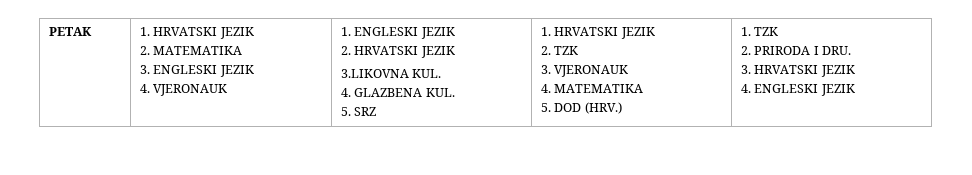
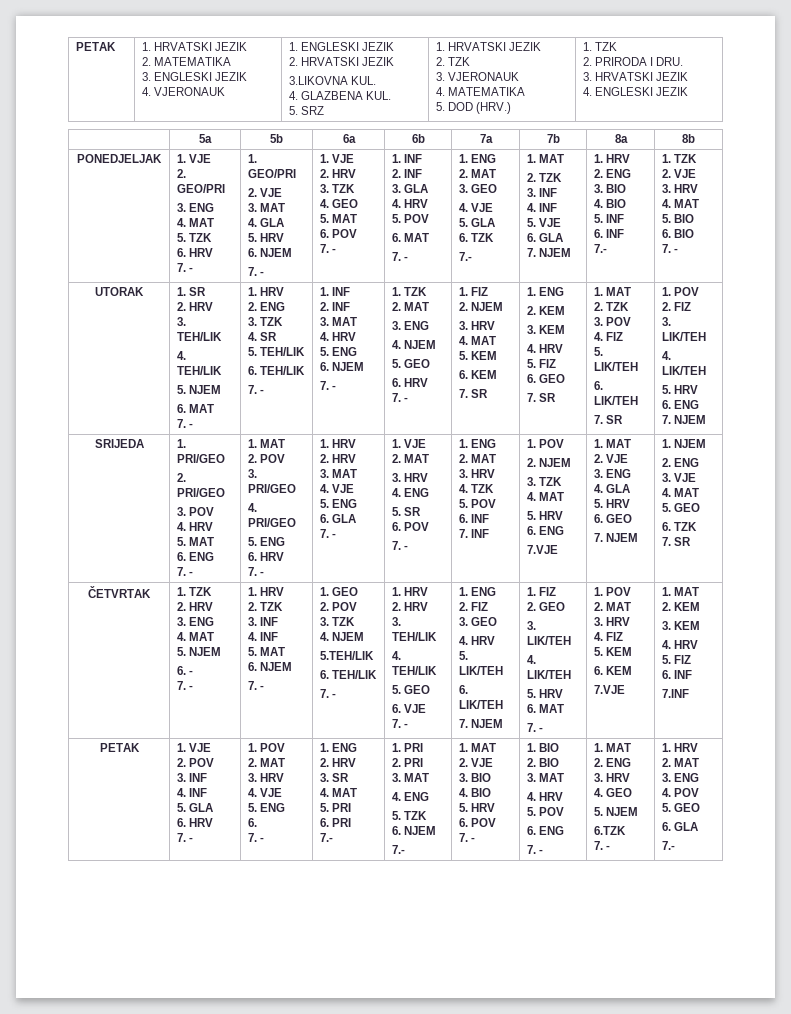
(855, 90) none -> [199,134,212,143] [270,134,283,143] [342,134,356,143] [411,134,425,143] [479,134,493,143] [546,134,560,143] [614,134,628,143] [682,134,695,143] [77,154,162,163] [177,154,212,163] [177,169,187,178] [177,184,226,193] [177,203,215,212] [177,218,215,227] [177,233,213,242] [177,248,214,257] [177,263,194,272] [248,154,258,163] [248,169,297,178] [248,188,283,197] [248,203,286,212] [248,218,285,227] [248,233,285,242] [248,248,293,257] [248,267,265,276] [320,154,355,163] [320,169,357,178] [320,184,356,193] [320,199,359,208] [320,214,358,223] [320,229,358,238] [320,244,337,253] [392,154,423,163] [392,169,423,178] [392,184,429,193] [392,199,429,208] [392,214,430,223] [392,233,430,242] [392,252,409,261] [459,154,497,163] [459,169,497,178] [459,184,498,193] [459,203,494,212] [459,218,496,227] [459,233,495,242] [459,252,473,261] [527,154,565,163] [527,173,563,182] [527,188,558,197] [527,203,558,212] [527,218,562,227] [527,233,564,242] [527,248,572,257] [594,154,631,163] [594,169,632,178] [594,184,627,193] [594,199,627,208] [594,214,625,223] [594,229,625,238] [594,244,608,253] [662,154,698,163] [662,169,697,178] [662,184,699,193] [662,199,700,208] [662,214,695,223] [662,229,695,238] [662,244,679,253] [95,287,144,296] [177,287,207,296] [177,302,214,311] [177,317,187,326] [177,332,223,341] [177,351,187,360] [177,366,223,375] [177,385,222,394] [177,404,215,413] [177,419,194,428] [248,287,285,296] [248,302,286,311] [248,317,284,326] [248,332,278,341] [248,347,306,356] [248,366,306,375] [248,385,265,394] [320,287,351,296] [320,302,351,311] [320,317,358,326] [320,332,357,341] [320,347,358,356] [320,362,365,371] [320,381,337,390] [392,287,428,296] [392,302,430,311] [392,321,430,330] [392,340,437,349] [392,359,431,368] [392,378,429,387] [392,393,409,402] [459,287,489,296] [459,302,504,311] [459,321,496,330] [459,336,497,345] [459,351,498,360] [459,370,498,379] [459,389,489,398] [527,287,565,296] [527,306,566,315] [527,325,566,334] [527,344,564,353] [527,359,557,368] [527,374,566,383] [527,393,557,402] [594,287,632,296] [594,302,630,311] [594,317,632,326] [594,332,624,341] [594,347,604,356] [594,362,639,371] [594,381,604,390] [594,396,639,405] [594,415,624,424] [662,287,700,296] [662,302,692,311] [662,317,672,326] [662,332,707,341] [662,351,672,360] [662,366,707,375] [662,385,699,394] [662,400,700,409] [662,415,707,424] [94,439,144,448] [177,439,187,448] [177,454,226,463] [177,473,187,482] [177,488,226,497] [177,507,215,516] [177,522,214,531] [177,537,215,546] [177,552,215,561] [177,567,194,576] [248,439,286,448] [248,454,286,463] [248,469,258,478] [248,484,297,493] [248,503,258,512] [248,518,297,527] [248,537,286,546] [248,552,285,561] [248,567,265,576] [320,439,357,448] [320,454,357,463] [320,469,358,478] [320,484,355,493] [320,499,358,508] [320,514,357,523] [320,529,337,538] [392,439,427,448] [392,454,430,463] [392,473,429,482] [392,488,430,497] [392,507,422,516] [392,522,430,531] [392,541,409,550] [459,439,497,448] [459,454,497,463] [459,469,496,478] [459,484,495,493] [459,499,497,508] [459,514,490,523] [459,529,490,538] [527,439,565,448] [527,458,572,467] [527,477,563,486] [527,492,565,501] [527,511,564,520] [527,526,565,535] [527,545,559,554] [594,439,632,448] [594,454,629,463] [594,469,632,478] [594,484,631,493] [594,499,631,508] [594,514,633,523] [594,533,639,542] [662,439,707,448] [662,458,700,467] [662,473,697,482] [662,488,700,497] [662,503,701,512] [662,522,698,531] [662,537,692,546] [88,586,151,598] [177,587,213,596] [177,602,214,611] [177,617,215,626] [177,632,215,641] [177,647,222,656] [177,666,194,675] [177,681,194,690] [248,587,285,596] [248,602,284,611] [248,617,279,626] [248,632,279,641] [248,647,286,656] [248,662,293,671] [248,681,265,690] [320,587,359,596] [320,602,358,611] [320,617,356,626] [320,632,365,641] [320,651,375,660] [320,670,378,679] [320,689,337,698] [392,587,429,596] [392,602,429,611] [392,617,402,626] [392,632,438,641] [392,651,402,660] [392,666,438,675] [392,685,431,694] [392,704,427,713] [392,719,409,728] [459,587,497,596] [459,602,489,611] [459,617,498,626] [459,636,496,645] [459,651,469,660] [459,666,504,675] [459,685,469,694] [459,700,504,709] [459,719,504,728] [527,587,557,596] [527,602,566,611] [527,621,537,630] [527,636,572,645] [527,655,537,664] [527,670,572,679] [527,689,564,698] [527,704,565,713] [527,723,544,732] [594,587,632,596] [594,602,632,611] [594,617,631,626] [594,632,624,641] [594,647,633,656] [594,666,633,675] [594,685,626,694] [662,587,700,596] [662,602,701,611] [662,621,701,630] [662,640,699,649] [662,655,692,664] [662,670,693,679] [662,689,690,698] [99,743,140,752] [177,743,212,752] [177,758,215,767] [177,773,208,782] [177,788,208,797] [177,803,214,812] [177,818,214,827] [177,833,194,842] [248,743,286,752] [248,758,286,767] [248,773,285,782] [248,788,283,797] [248,803,286,812] [248,818,258,827] [248,833,265,842] [320,743,358,752] [320,758,357,767] [320,773,350,782] [320,788,358,797] [320,803,352,812] [320,818,352,827] [320,833,334,842] [392,743,424,752] [392,758,424,767] [392,773,430,782] [392,792,430,801] [392,811,428,820] [392,826,437,835] [392,845,406,854] [459,743,497,752] [459,758,494,767] [459,773,492,782] [459,788,492,797] [459,803,496,812] [459,818,497,827] [459,833,476,842] [527,743,560,752] [527,758,560,767] [527,773,565,782] [527,792,564,801] [527,807,565,816] [527,826,565,835] [527,845,544,854] [594,743,632,752] [594,758,632,767] [594,773,631,782] [594,788,633,797] [594,807,639,816] [594,826,627,835] [594,841,611,850] [662,743,699,752] [662,758,700,767] [662,773,700,782] [662,788,700,797] [662,803,701,812] [662,822,699,831] [662,841,676,850] // | 5a | 5b | 6a | 6b | 7a | 7b | 8a | 8b // PONEDJELJAK | 1. VJE // 2. GEO/PRI // 3. ENG // 4. MAT // 5. TZK // 6. HRV // 7. - | 1. GEO/PRI // 2. VJE // 3. MAT // 4. GLA // 5. HRV // 6. NJEM // 7. - | 1. VJE // 2. HRV // 3. TZK // 4. GEO // 5. MAT // 6. POV // 7. - | 1. INF // 2. INF // 3. GLA // 4. HRV // 5. POV // 6. MAT // 7. - | 1. ENG // 2. MAT // 3. GEO // 4. VJE // 5. GLA // 6. TZK // 7.- | 1. MAT // 2. TZK // 3. INF // 4. INF // 5. VJE // 6. GLA // 7. NJEM | 1. HRV // 2. ENG // 3. BIO // 4. BIO // 5. INF // 6. INF // 7.- | 1. TZK // 2. VJE // 3. HRV // 4. MAT // 5. BIO // 6. BIO // 7. - // UTORAK | 1. SR // 2. HRV // 3. TEH/LIK // 4. TEH/LIK // 5. NJEM // 6. MAT // 7. - | 1. HRV // 2. ENG // 3. TZK // 4. SR // 5. TEH/LIK // 6. TEH/LIK // 7. - | 1. INF // 2. INF // 3. MAT // 4. HRV // 5. ENG // 6. NJEM // 7. - | 1. TZK // 2. MAT // 3. ENG // 4. NJEM // 5. GEO // 6. HRV // 7. - | 1. FIZ // 2. NJEM // 3. HRV // 4. MAT // 5. KEM // 6. KEM // 7. SR | 1. ENG // 2. KEM // 3. KEM // 4. HRV // 5. FIZ // 6. GEO // 7. SR | 1. MAT // 2. TZK // 3. POV // 4. FIZ // 5. LIK/TEH // 6. LIK/TEH // 7. SR | 1. POV // 2. FIZ // 3. LIK/TEH // 4. LIK/TEH // 5. HRV // 6. ENG // 7. NJEM // SRIJEDA | 1. PRI/GEO // 2. PRI/GEO // 3. POV // 4. HRV // 5. MAT // 6. ENG // 7. - | 1. MAT // 2. POV // 3. PRI/GEO // 4. PRI/GEO // 5. ENG // 6. HRV // 7. - | 1. HRV // 2. HRV // 3. MAT // 4. VJE // 5. ENG // 6. GLA // 7. - | 1. VJE // 2. MAT // 3. HRV // 4. ENG // 5. SR // 6. POV // 7. - | 1. ENG // 2. MAT // 3. HRV // 4. TZK // 5. POV // 6. INF // 7. INF | 1. POV // 2. NJEM // 3. TZK // 4. MAT // 5. HRV // 6. ENG // 7.VJE | 1. MAT // 2. VJE // 3. ENG // 4. GLA // 5. HRV // 6. GEO // 7. NJEM | 1. NJEM // 2. ENG // 3. VJE // 4. MAT // 5. GEO // 6. TZK // 7. SR // ČETVRTAK | 1. TZK // 2. HRV // 3. ENG // 4. MAT // 5. NJEM // 6. - // 7. - | 1. HRV // 2. TZK // 3. INF // 4. INF // 5. MAT // 6. NJEM // 7. - | 1. GEO // 2. POV // 3. TZK // 4. NJEM // 5.TEH/LIK // 6. TEH/LIK // 7. - | 1. HRV // 2. HRV // 3. TEH/LIK // 4. TEH/LIK // 5. GEO // 6. VJE // 7. - | 1. ENG // 2. FIZ // 3. GEO // 4. HRV // 5. LIK/TEH // 6. LIK/TEH // 7. NJEM | 1. FIZ // 2. GEO // 3. LIK/TEH // 4. LIK/TEH // 5. HRV // 6. MAT // 7. - | 1. POV // 2. MAT // 3. HRV // 4. FIZ // 5. KEM // 6. KEM // 7.VJE | 1. MAT // 2. KEM // 3. KEM // 4. HRV // 5. FIZ // 6. INF // 7.INF // PETAK | 1. VJE // 2. POV // 3. INF // 4. INF // 5. GLA // 6. HRV // 7. - | 1. POV // 2. MAT // 3. HRV // 4. VJE // 5. ENG // 6. // 7. - | 1. ENG // 2. HRV // 3. SR // 4. MAT // 5. PRI // 6. PRI // 7.- | 1. PRI // 2. PRI // 3. MAT // 4. ENG // 5. TZK // 6. NJEM // 7.- | 1. MAT // 2. VJE // 3. BIO // 4. BIO // 5. HRV // 6. POV // 7. - | 1. BIO // 2. BIO // 3. MAT // 4. HRV // 5. POV // 6. ENG // 7. - | 1. MAT // 2. ENG // 3. HRV // 4. GEO // 5. NJEM // 6.TZK // 7. - | 1. HRV // 2. MAT // 3. ENG // 4. POV // 5. GEO // 6. GLA // 7.-

